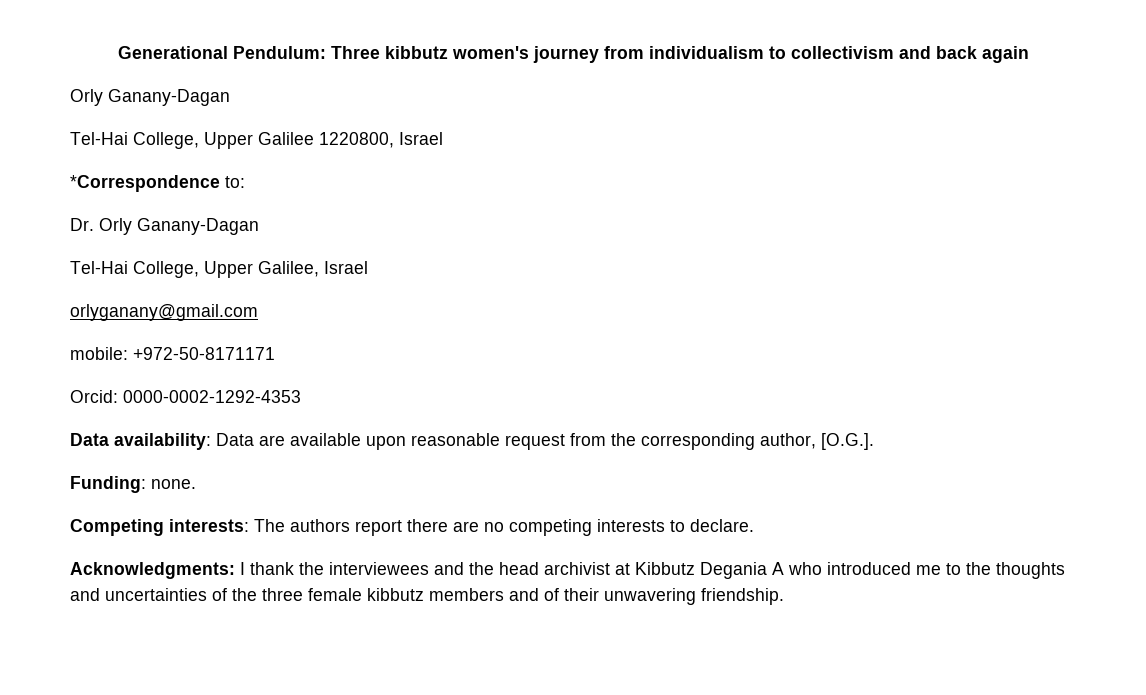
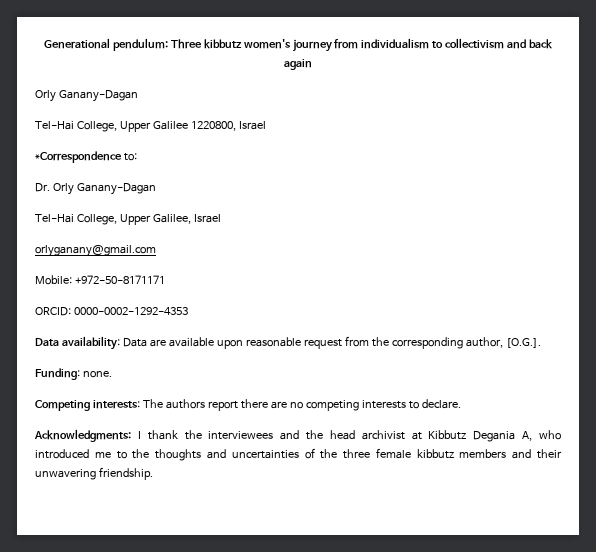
[232,46,326,59] Pendulum: -> [112,38,168,51] pendulum:
[70,347,128,360] mobile: -> [35,275,72,285] Mobile:
[70,390,118,403] Orcid: -> [35,307,71,316] ORCID:
[772,562,784,575] A -> [522,431,533,441] A,
[544,588,559,601] of -> (532, 454) none

